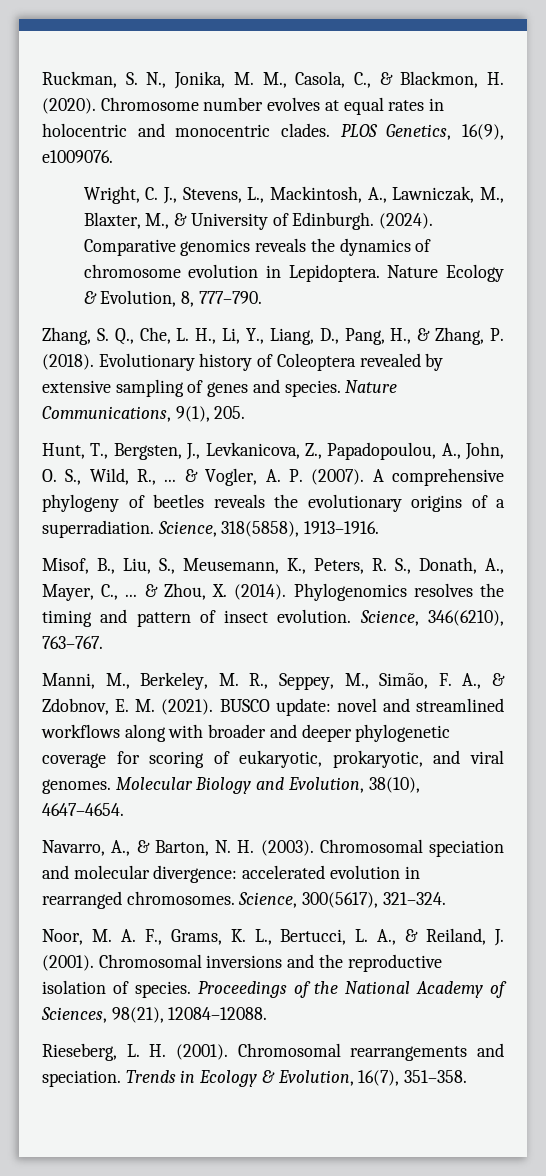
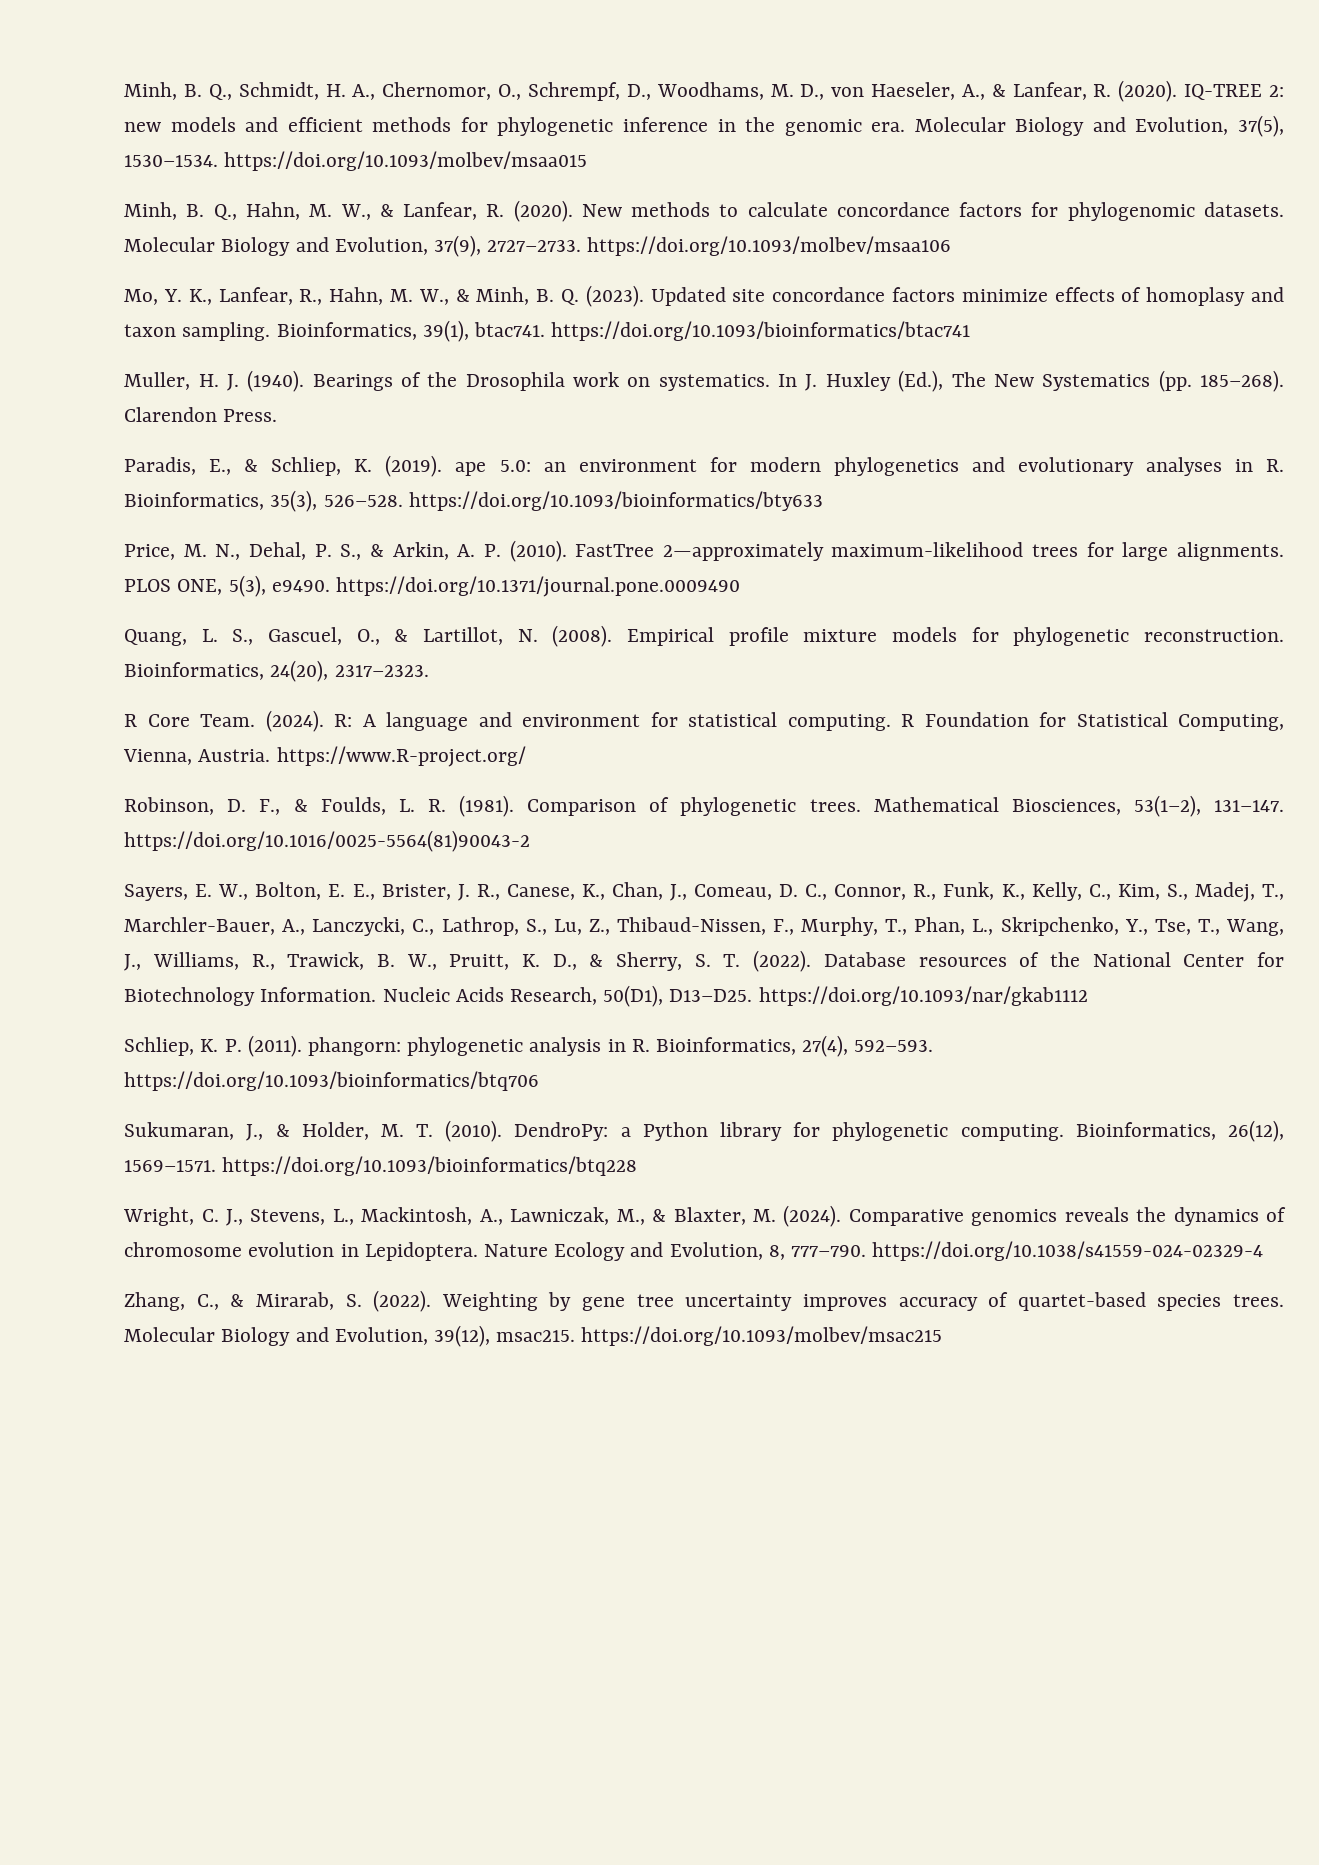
[42,71,504,89] [42,97,445,115] [42,123,505,140] [42,150,113,163] Ruckman, S. N., Jonika, M. M., Casola, C., & Blackmon, H. (2020). Chromosome number evolves at equal rates in holocentric and monocentric clades. PLOS Genetics, 16(9), e1009076. -> [124,80,1284,102] [124,115,1284,137] [124,151,588,171] [124,200,1284,222] [124,235,952,257] [124,285,1284,307] [124,320,971,342] [124,370,1285,392] [124,407,278,422] [124,455,1284,477] [124,490,823,512] [124,540,1285,562] [124,575,740,597] [124,625,1284,647] [124,660,429,682] [124,710,1284,732] [123,746,526,767] [124,795,1284,817] [124,830,531,852] [124,882,1284,902] [124,917,1284,936] [124,950,1285,972] [124,985,1088,1007] [124,1035,934,1057] [124,1071,540,1091] [124,1120,1284,1142] [124,1156,638,1176] Minh, B. Q., Schmidt, H. A., Chernomor, O., Schrempf, D., Woodhams, M. D., von Haeseler, A., & Lanfear, R. (2020). IQ-TREE 2: new models and efficient methods for phylogenetic inference in the genomic era. Molecular Biology and Evolution, 37(5), 1530–1534. https://doi.org/10.1093/molbev/msaa015 // Minh, B. Q., Hahn, M. W., & Lanfear, R. (2020). New methods to calculate concordance factors for phylogenomic datasets. Molecular Biology and Evolution, 37(9), 2727–2733. https://doi.org/10.1093/molbev/msaa106 // Mo, Y. K., Lanfear, R., Hahn, M. W., & Minh, B. Q. (2023). Updated site concordance factors minimize effects of homoplasy and taxon sampling. Bioinformatics, 39(1), btac741. https://doi.org/10.1093/bioinformatics/btac741 // Muller, H. J. (1940). Bearings of the Drosophila work on systematics. In J. Huxley (Ed.), The New Systematics (pp. 185–268). Clarendon Press. // Paradis, E., & Schliep, K. (2019). ape 5.0: an environment for modern phylogenetics and evolutionary analyses in R. Bioinformatics, 35(3), 526–528. https://doi.org/10.1093/bioinformatics/bty633 // Price, M. N., Dehal, P. S., & Arkin, A. P. (2010). FastTree 2—approximately maximum-likelihood trees for large alignments. PLOS ONE, 5(3), e9490. https://doi.org/10.1371/journal.pone.0009490 // Quang, L. S., Gascuel, O., & Lartillot, N. (2008). Empirical profile mixture models for phylogenetic reconstruction. Bioinformatics, 24(20), 2317–2323. // R Core Team. (2024). R: A language and environment for statistical computing. R Foundation for Statistical Computing, Vienna, Austria. https://www.R-project.org/ // Robinson, D. F., & Foulds, L. R. (1981). Comparison of phylogenetic trees. Mathematical Biosciences, 53(1–2), 131–147. https://doi.org/10.1016/0025-5564(81)90043-2 // Sayers, E. W., Bolton, E. E., Brister, J. R., Canese, K., Chan, J., Comeau, D. C., Connor, R., Funk, K., Kelly, C., Kim, S., Madej, T., Marchler-Bauer, A., Lanczycki, C., Lathrop, S., Lu, Z., Thibaud-Nissen, F., Murphy, T., Phan, L., Skripchenko, Y., Tse, T., Wang, J., Williams, R., Trawick, B. W., Pruitt, K. D., & Sherry, S. T. (2022). Database resources of the National Center for Biotechnology Information. Nucleic Acids Research, 50(D1), D13–D25. https://doi.org/10.1093/nar/gkab1112 // Schliep, K. P. (2011). phangorn: phylogenetic analysis in R. Bioinformatics, 27(4), 592–593. https://doi.org/10.1093/bioinformatics/btq706 // Sukumaran, J., & Holder, M. T. (2010). DendroPy: a Python library for phylogenetic computing. Bioinformatics, 26(12), 1569–1571. https://doi.org/10.1093/bioinformatics/btq228
[83,212,375,230] Blaxter, M., & University of Edinburgh. -> [652,1207,776,1225] & Blaxter, M.
[83,291,97,304] & -> [630,1242,664,1257] and
[42,327,504,345] [42,353,444,371] [42,379,398,397] [42,406,246,422] [42,442,504,460] [42,468,505,486] [42,494,505,512] [42,520,380,538] [42,557,504,574] [42,583,505,601] [42,609,504,627] [42,636,103,649] [42,672,506,690] [42,698,504,716] [41,724,451,742] [42,750,504,768] [42,777,420,794] [42,803,124,816] [42,839,504,857] [42,865,420,883] [42,891,446,909] [42,928,505,946] [42,954,442,972] [42,980,507,998] [41,1007,268,1023] [42,1043,504,1061] [42,1070,468,1087] // Zhang, S. Q., Che, L. H., Li, Y., Liang, D., Pang, H., & Zhang, P. (2018). Evolutionary history of Coleoptera revealed by extensive sampling of genes and species. Nature Communications, 9(1), 205. // Hunt, T., Bergsten, J., Levkanicova, Z., Papadopoulou, A., John, O. S., Wild, R., ... & Vogler, A. P. (2007). A comprehensive phylogeny of beetles reveals the evolutionary origins of a superradiation. Science, 318(5858), 1913–1916. // Misof, B., Liu, S., Meusemann, K., Peters, R. S., Donath, A., Mayer, C., ... & Zhou, X. (2014). Phylogenomics resolves the timing and pattern of insect evolution. Science, 346(6210), 763–767. // Manni, M., Berkeley, M. R., Seppey, M., Simão, F. A., & Zdobnov, E. M. (2021). BUSCO update: novel and streamlined workflows along with broader and deeper phylogenetic coverage for scoring of eukaryotic, prokaryotic, and viral genomes. Molecular Biology and Evolution, 38(10), 4647–4654. // Navarro, A., & Barton, N. H. (2003). Chromosomal speciation and molecular divergence: accelerated evolution in rearranged chromosomes. Science, 300(5617), 321–324. // Noor, M. A. F., Grams, K. L., Bertucci, L. A., & Reiland, J. (2001). Chromosomal inversions and the reproductive isolation of species. Proceedings of the National Academy of Sciences, 98(21), 12084–12088. // Rieseberg, L. H. (2001). Chromosomal rearrangements and speciation. Trends in Ecology & Evolution, 16(7), 351–358. -> [872,1241,1264,1261] [124,1290,1284,1312] [124,1325,943,1347] https://doi.org/10.1038/s41559-024-02329-4 // Zhang, C., & Mirarab, S. (2022). Weighting by gene tree uncertainty improves accuracy of quartet-based species trees. Molecular Biology and Evolution, 39(12), msac215. https://doi.org/10.1093/molbev/msac215

